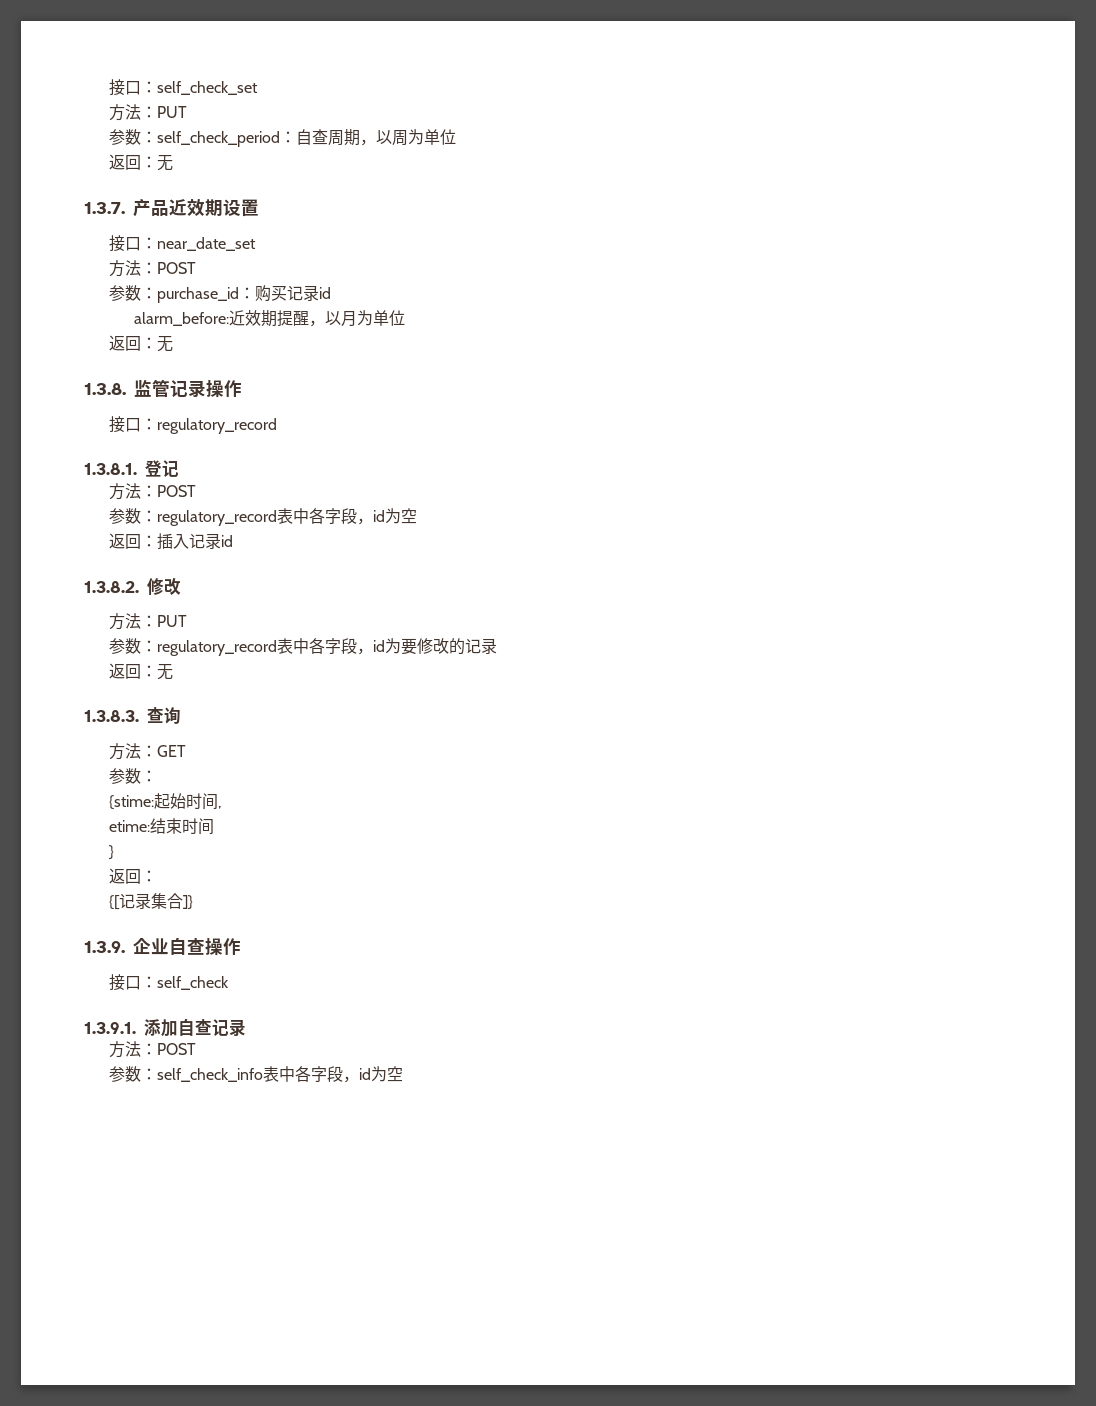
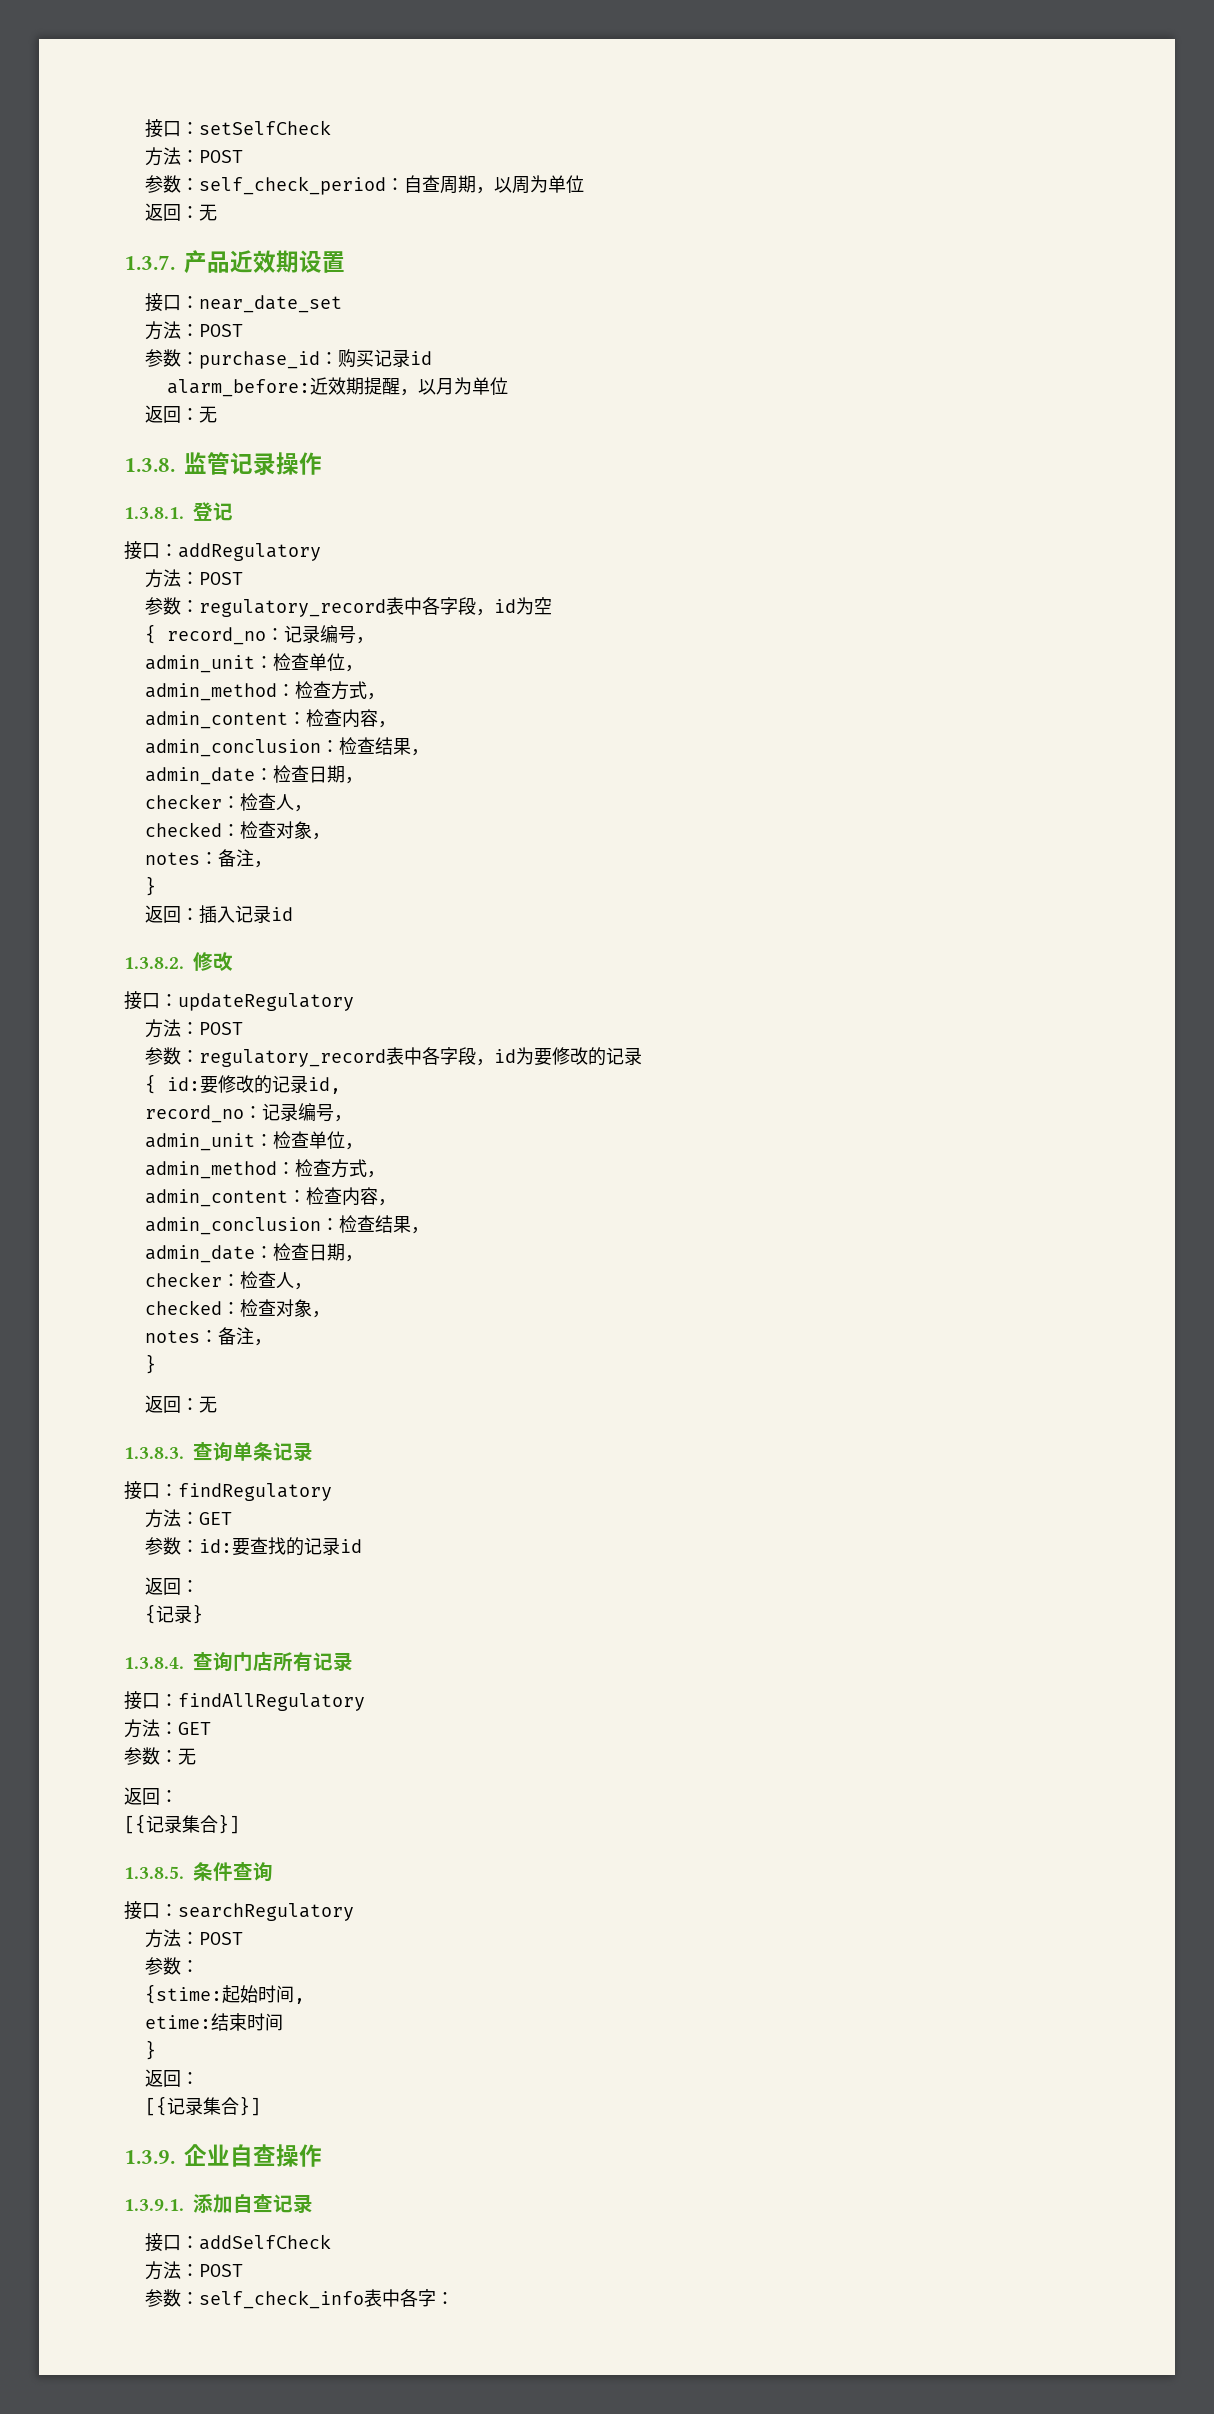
[109,79,259,96] [109,104,188,121] 接口：self_check_set // 方法：PUT -> [145,119,332,138] [145,147,244,166] 接口：setSelfCheck // 方法：POST
[109,416,278,434] [84,460,179,477] // 接口：regulatory_record // 1.3.8.1.登记 -> [124,502,233,521] [124,541,321,561] // 1.3.8.1.登记 // 接口：addRegulatory
(418, 516) none -> [145,624,375,645] [145,653,364,673] [145,681,386,701] [145,709,397,729] [145,737,430,757] [145,765,364,785] [145,793,313,812] [145,821,331,840] [145,849,273,868] [145,876,157,896] // { record_no：记录编号， // admin_unit：检查单位， // admin_method：检查方式， // admin_content：检查内容， // admin_conclusion：检查结果， // admin_date：检查日期， // checker：检查人， // checked：检查对象， // notes：备注， // }
[109,613,188,630] // 方法：PUT -> [124,991,354,1011] [145,1019,244,1038] // 接口：updateRegulatory // 方法：POST
[109,663,174,680] [84,707,181,724] [109,743,187,760] 返回：无 // 1.3.8.3.查询 // 方法：GET -> [145,1074,342,1094] [145,1103,353,1123] [145,1131,364,1151] [145,1159,386,1179] [145,1187,397,1207] [145,1215,430,1235] [145,1243,364,1263] [145,1271,313,1290] [145,1299,331,1318] [145,1327,273,1346] [145,1354,157,1374] [145,1395,218,1413] [124,1442,313,1462] [124,1481,332,1501] [145,1509,233,1528] [145,1537,363,1556] [145,1577,200,1595] [145,1604,204,1624] [124,1652,353,1672] [124,1691,365,1711] [124,1719,211,1738] [124,1747,196,1765] [124,1787,178,1805] [124,1814,240,1834] [124,1862,273,1882] [124,1901,354,1921] [145,1929,244,1948] { id:要修改的记录id, // record_no：记录编号， // admin_unit：检查单位， // admin_method：检查方式， // admin_content：检查内容， // admin_conclusion：检查结果， // admin_date：检查日期， // checker：检查人， // checked：检查对象， // notes：备注， // } // 返回：无 // 1.3.8.3.查询单条记录 // 接口：findRegulatory // 方法：GET // 参数：id:要查找的记录id // 返回： // {记录} // 1.3.8.4.查询门店所有记录 // 接口：findAllRegulatory // 方法：GET // 参数：无 // 返回： // [{记录集合}] // 1.3.8.5.条件查询 // 接口：searchRegulatory // 方法：POST
[109,893,194,910] {[记录集合]} -> [145,2096,262,2116] [{记录集合}]
[109,974,230,991] // 接口：self_check -> (322, 2155) none
(246, 1028) none -> [145,2233,332,2252] // 接口：addSelfCheck
[327,1066,404,1083] 段，id为空 -> [436,2292,455,2305] ：

